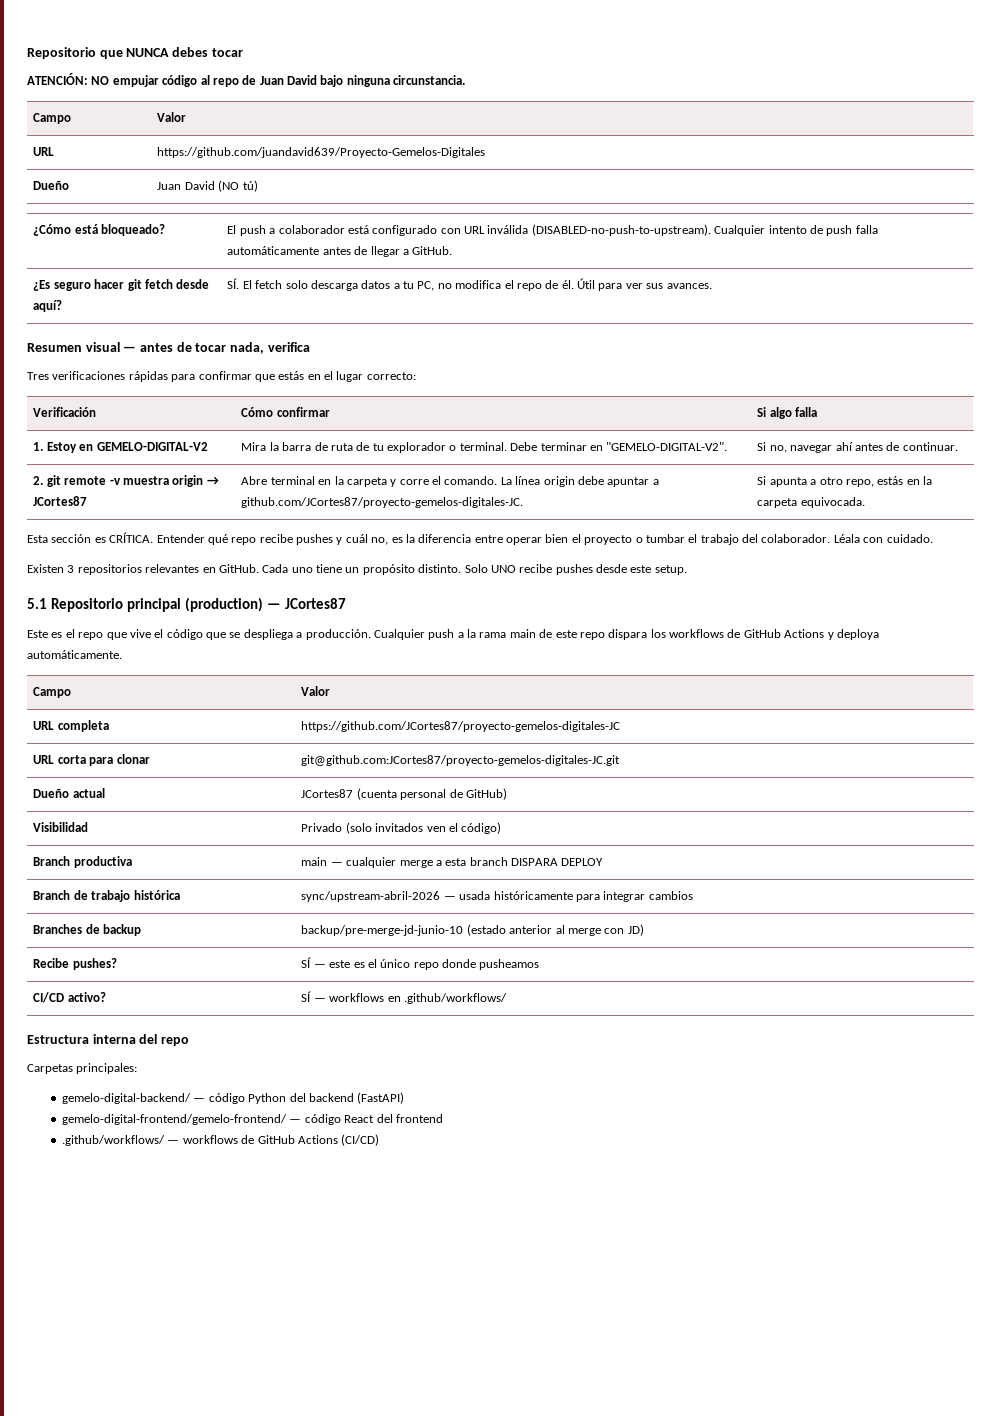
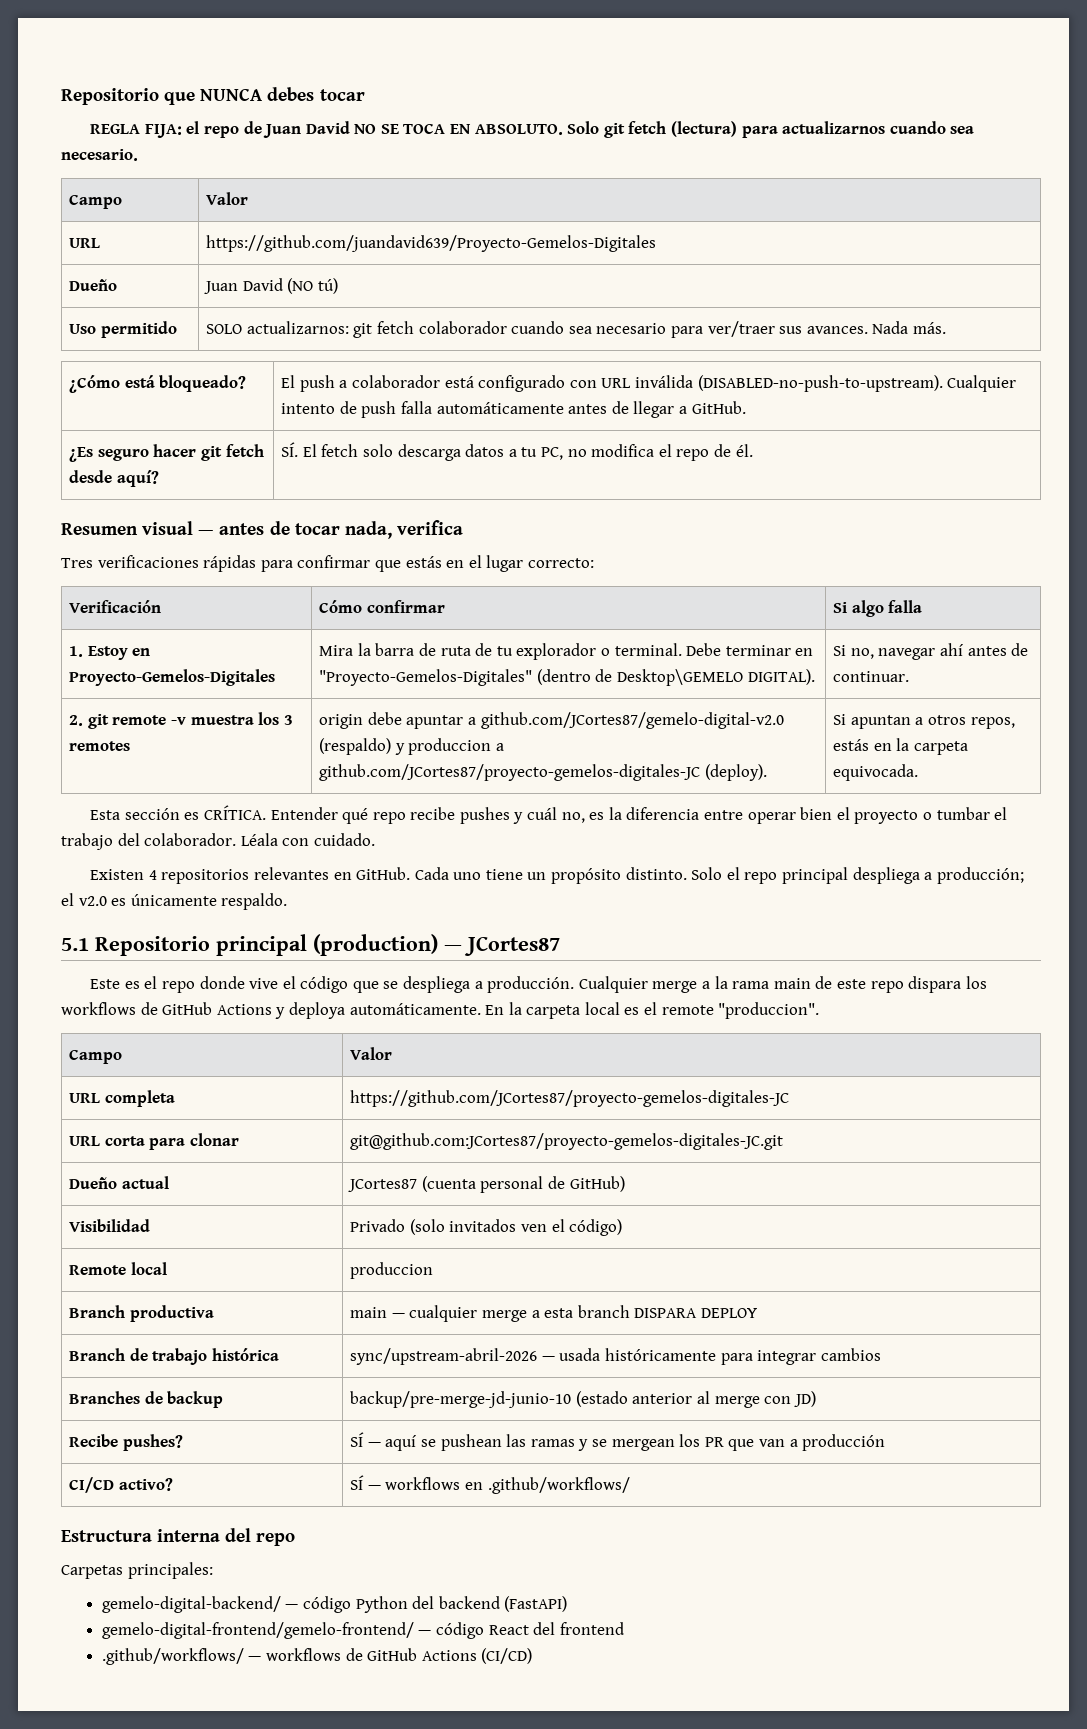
[27,73,466,87] ATENCIÓN: NO empujar código al repo de Juan David bajo ninguna circunstancia. -> [90,121,975,138] [61,149,138,161] REGLA FIJA: el repo de Juan David NO SE TOCA EN ABSOLUTO. Solo git fetch (lectura) para actualizarnos cuando sea necesario.
(258, 186) none -> [69,321,177,338] [206,321,946,338] // Uso permitido | SOLO actualizarnos: git fetch colaborador cuando sea necesario para ver/traer sus avances. Nada más.
[577,278,712,291] Útil para ver sus avances. -> (753, 450) none
[96,442,208,451] GEMELO-DIGITAL-V2 -> [69,669,276,686] Proyecto-Gemelos-Digitales
[606,442,728,451] "GEMELO-DIGITAL-V2". -> [319,669,815,686] "Proyecto-Gemelos-Digitales" (dentro de Desktop\GEMELO DIGITAL).
[172,475,219,487] [33,496,88,506] [241,476,659,487] [241,497,524,508] [757,476,874,487] origin → JCortes87 | Abre terminal en la carpeta y corre el comando. La línea origin debe apuntar a github.com/JCortes87/proyecto-gemelos-digitales-JC. | Si apunta a otro repo, -> [258,712,293,725] [69,741,131,751] [319,712,784,729] [319,738,505,755] [319,764,767,781] [833,714,1015,729] los 3 remotes | origin debe apuntar a github.com/JCortes87/gemelo-digital-v2.0 (respaldo) y produccion a github.com/JCortes87/proyecto-gemelos-digitales-JC (deploy). | Si apuntan a otros repos,
[67,565,75,573] 3 -> [148,870,157,880] 4
[490,564,687,575] UNO recibe pushes desde este setup. -> [726,867,1024,884] [61,893,288,910] el repo principal despliega a producción; el v2.0 es únicamente respaldo.
[106,632,127,640] que -> [199,976,245,989] donde
[428,629,455,640] push -> [652,981,698,993] merge
(122, 654) none -> [485,1002,820,1019] En la carpeta local es el remote "produccion".
(502, 828) none -> [69,1262,167,1275] [350,1262,434,1279] // Remote local | produccion
[329,959,540,970] este es el único repo donde pusheamos -> [385,1434,886,1451] aquí se pushean las ramas y se mergean los PR que van a producción

